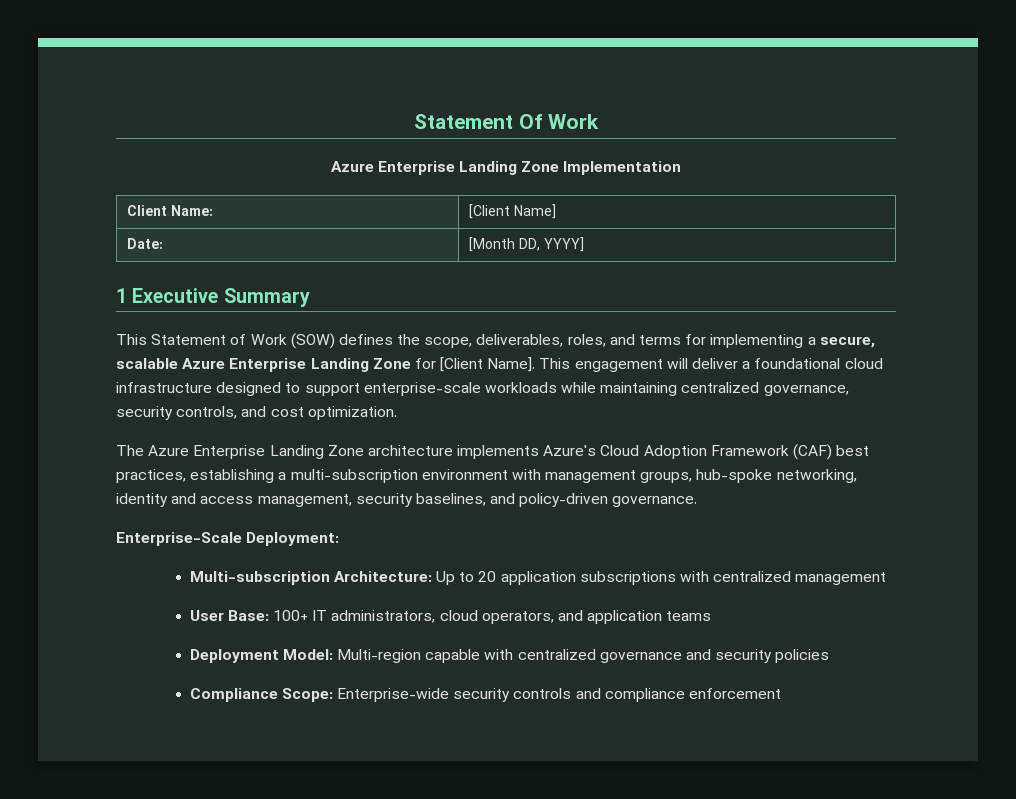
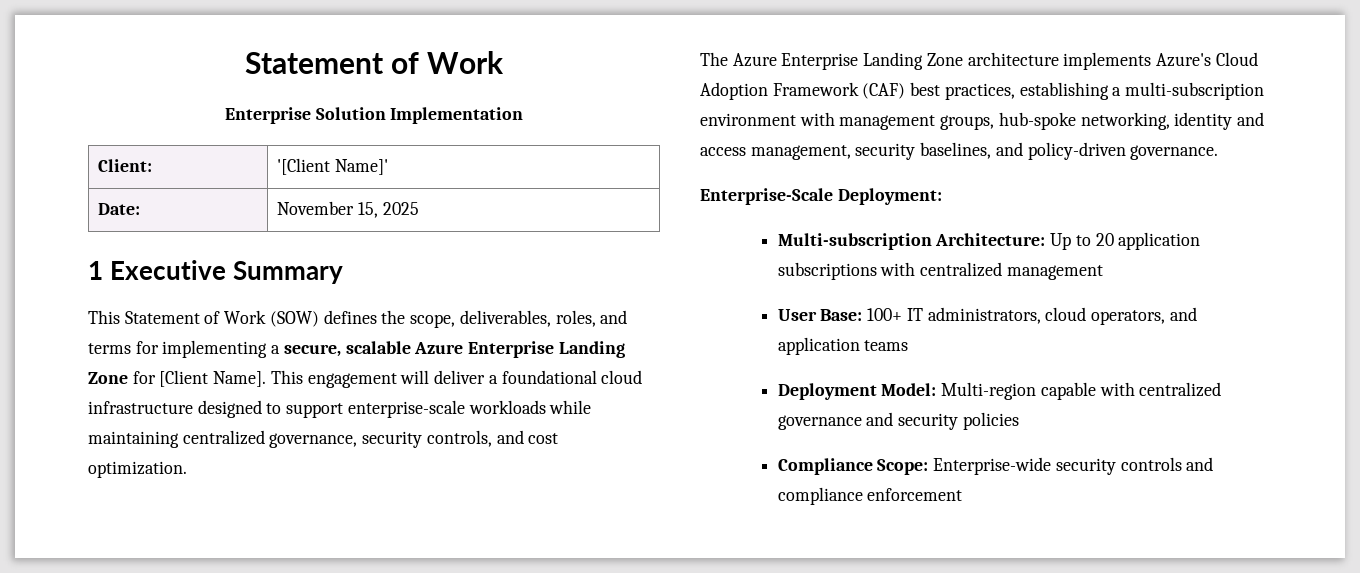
[413,114,543,129] Statement Of -> [244,52,419,74] Statement of
[330,161,682,175] [126,205,213,216] [468,204,556,219] [126,238,163,249] [468,237,584,252] Azure Enterprise Landing Zone Implementation // Client Name: | [Client Name] // Date: | [Month DD, YYYY] -> [224,107,524,124] [98,159,153,172] [277,158,389,175] [98,203,141,215] [277,201,419,218] Enterprise Solution Implementation // Client: | '[Client Name]' // Date: | November 15, 2025

